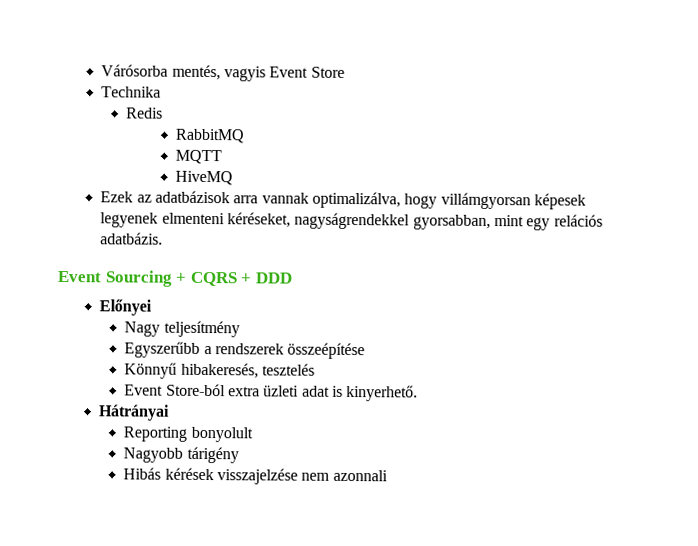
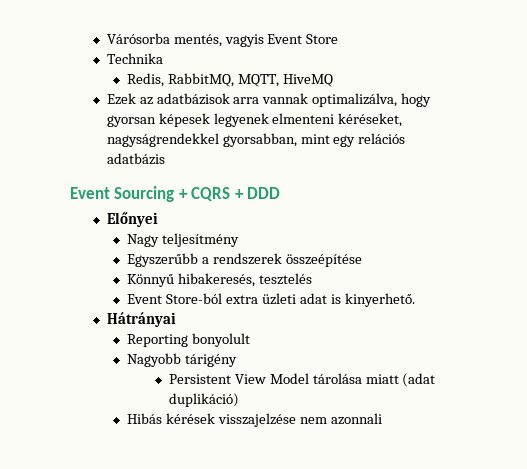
[126,107,164,119] [174,128,245,144] [174,149,222,165] Redis // RabbitMQ // MQTT // -> [127,73,280,87] Redis, RabbitMQ, MQTT,
[440,192,531,210] villámgyorsan -> [106,115,156,127] gyorsan
[100,232,164,245] adatbázis. -> [106,153,165,165] adatbázis
(239, 455) none -> [168,373,436,387] [168,393,239,407] // Persistent View Model tárolása miatt (adat duplikáció)

